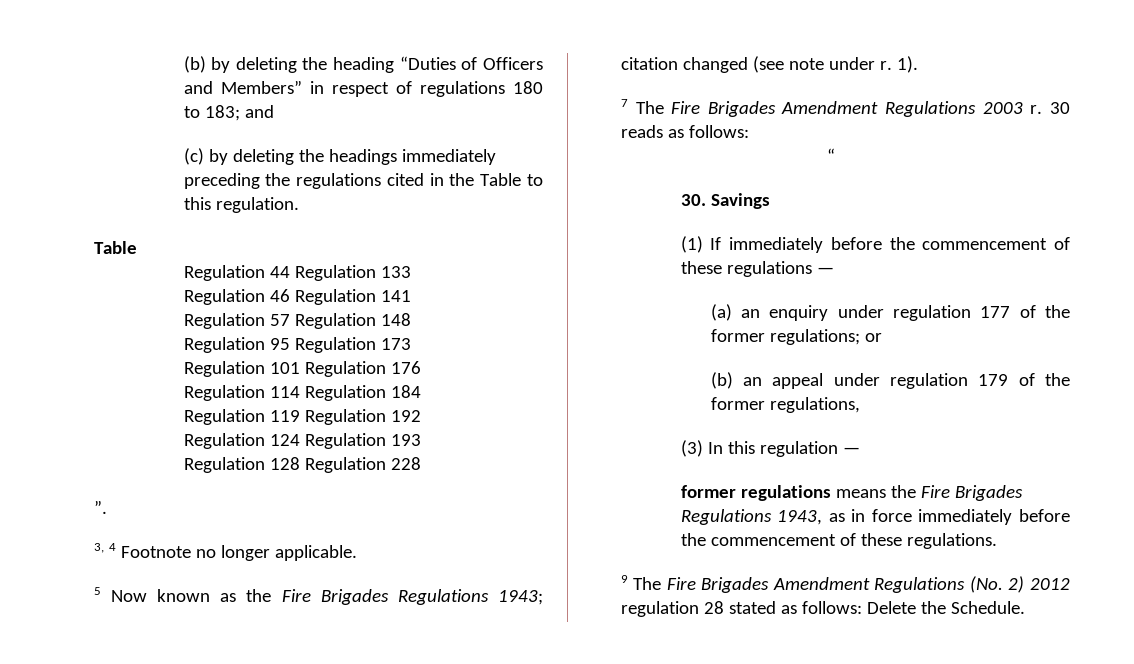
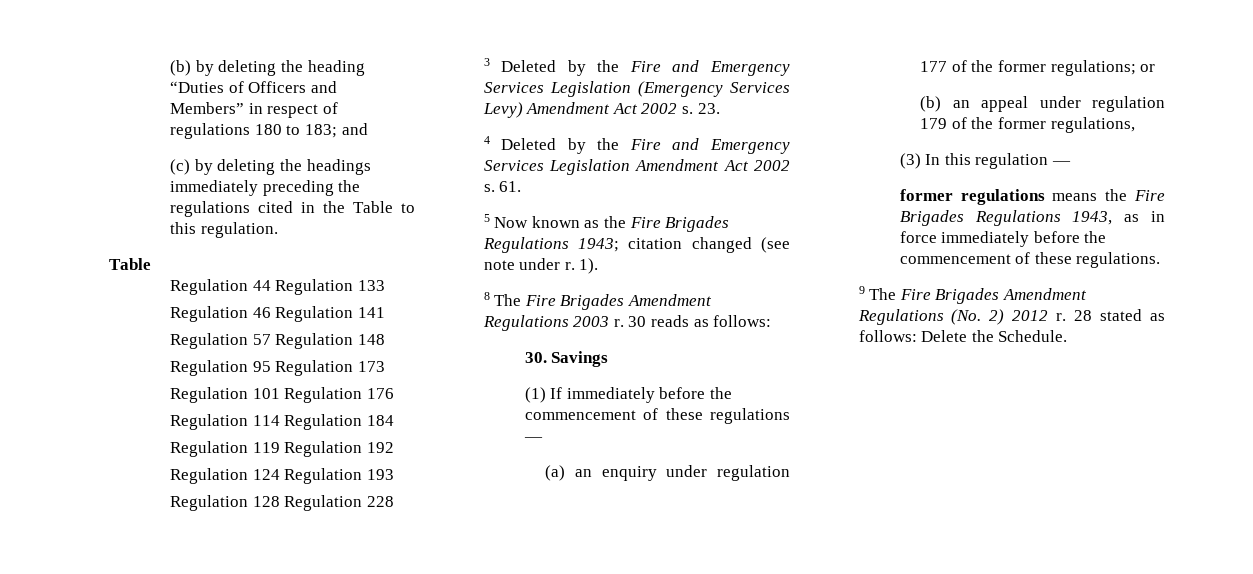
[93,500,107,514] [93,543,357,561] ”. // 3, 4 Footnote no longer applicable. -> [483,58,790,76] [483,81,790,97] [482,102,720,118] [483,136,790,154] [483,159,790,175] [483,181,522,192] 3 Deleted by the Fire and Emergency Services Legislation (Emergency Services Levy) Amendment Act 2002 s. 23. // 4 Deleted by the Fire and Emergency Services Legislation Amendment Act 2002 s. 61.
[620,99,628,107] 7 -> [483,292,490,300] 8
[826,148,835,162] // “ -> (772, 321) none
[620,601,699,617] regulation -> [1056,313,1067,321] r.

